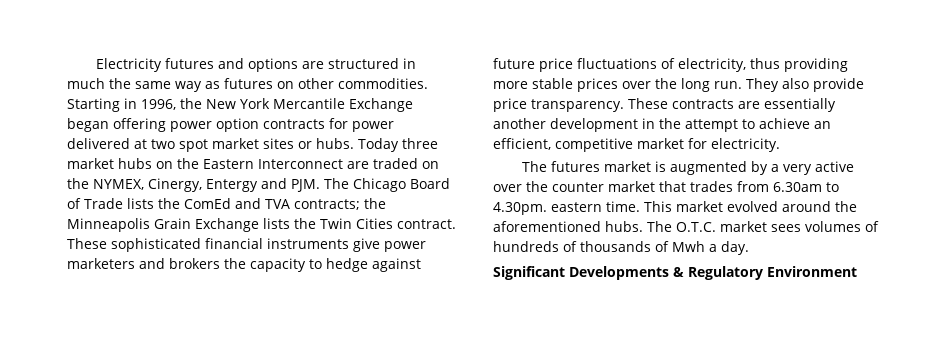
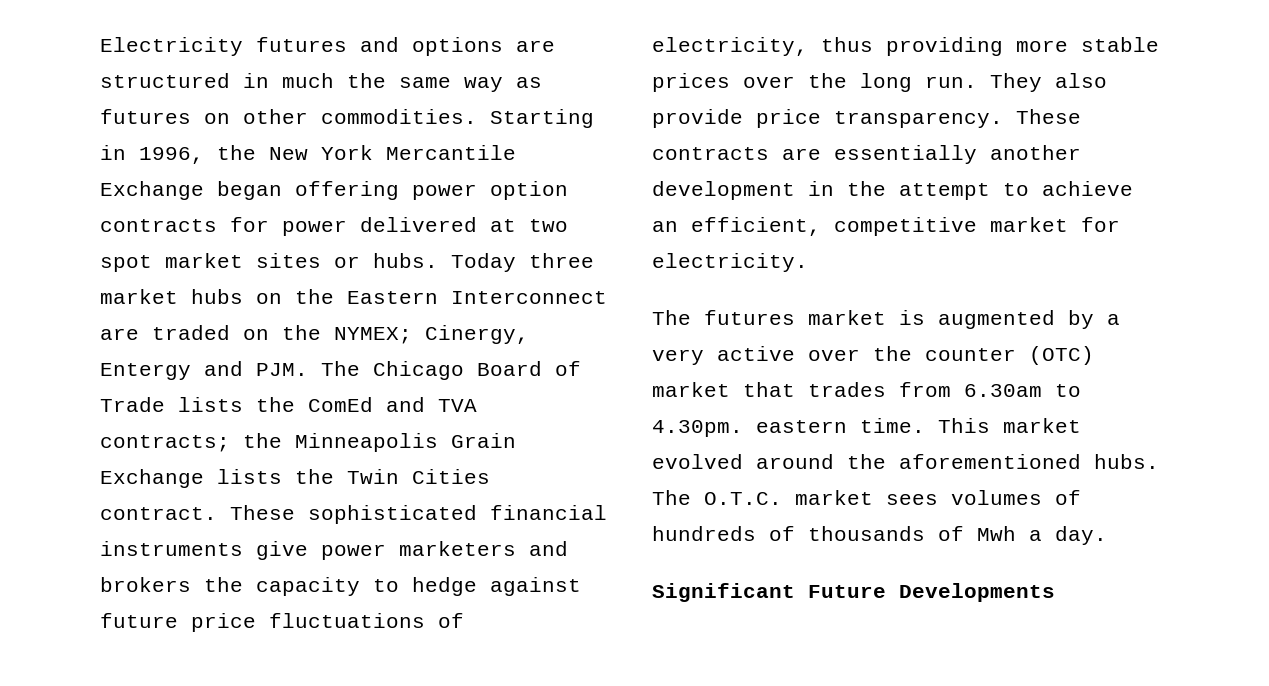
[93,179,144,190] NYMEX, -> [334,327,412,344] NYMEX;
(604, 187) none -> [1029,346,1094,365] (OTC)
[569,266,857,280] Developments & Regulatory Environment -> [808,583,1055,602] Future Developments

